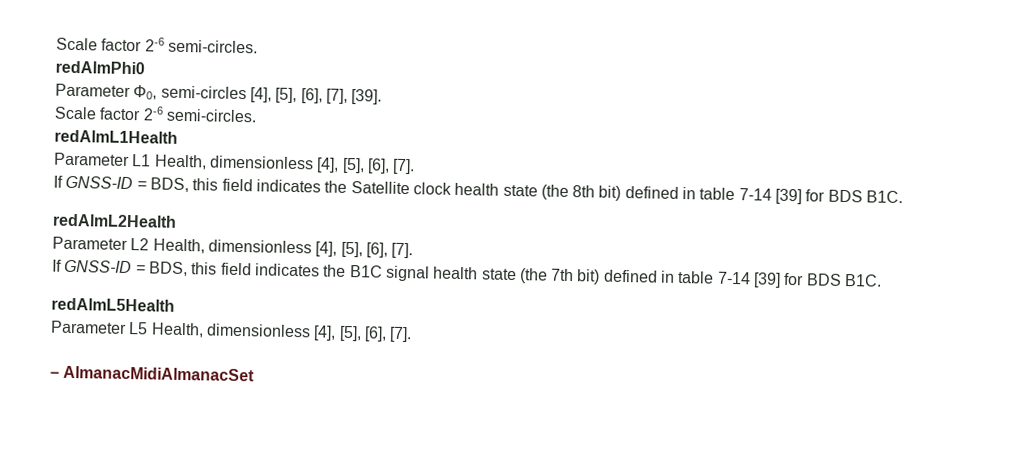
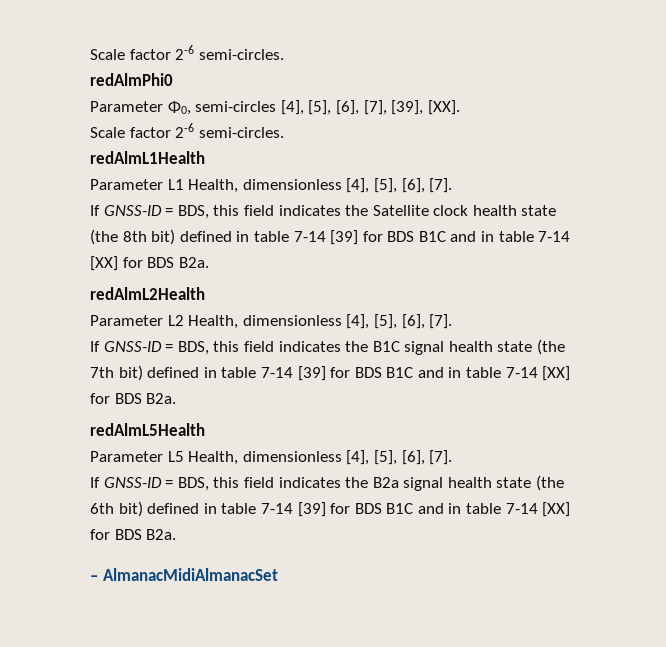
[351,89,383,105] [39]. -> [391,100,460,115] [39], [XX].
[866,190,904,204] B1C. -> [418,231,571,242] [90,256,209,271] B1C and in table 7-14 [XX] for BDS B2a.
[844,274,883,287] B1C. -> [386,366,571,381] [90,393,177,404] B1C and in table 7-14 [XX] for BDS B2a.
(413, 334) none -> [90,475,565,491] [90,501,571,517] [90,529,177,540] // If GNSS-ID = BDS, this field indicates the B2a signal health state (the 6th bit) defined in table 7-14 [39] for BDS B1C and in table 7-14 [XX] for BDS B2a.

